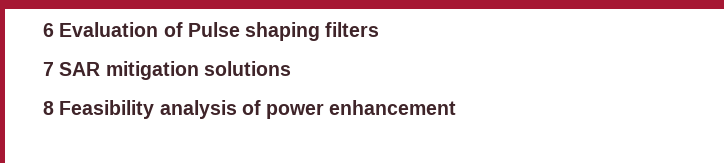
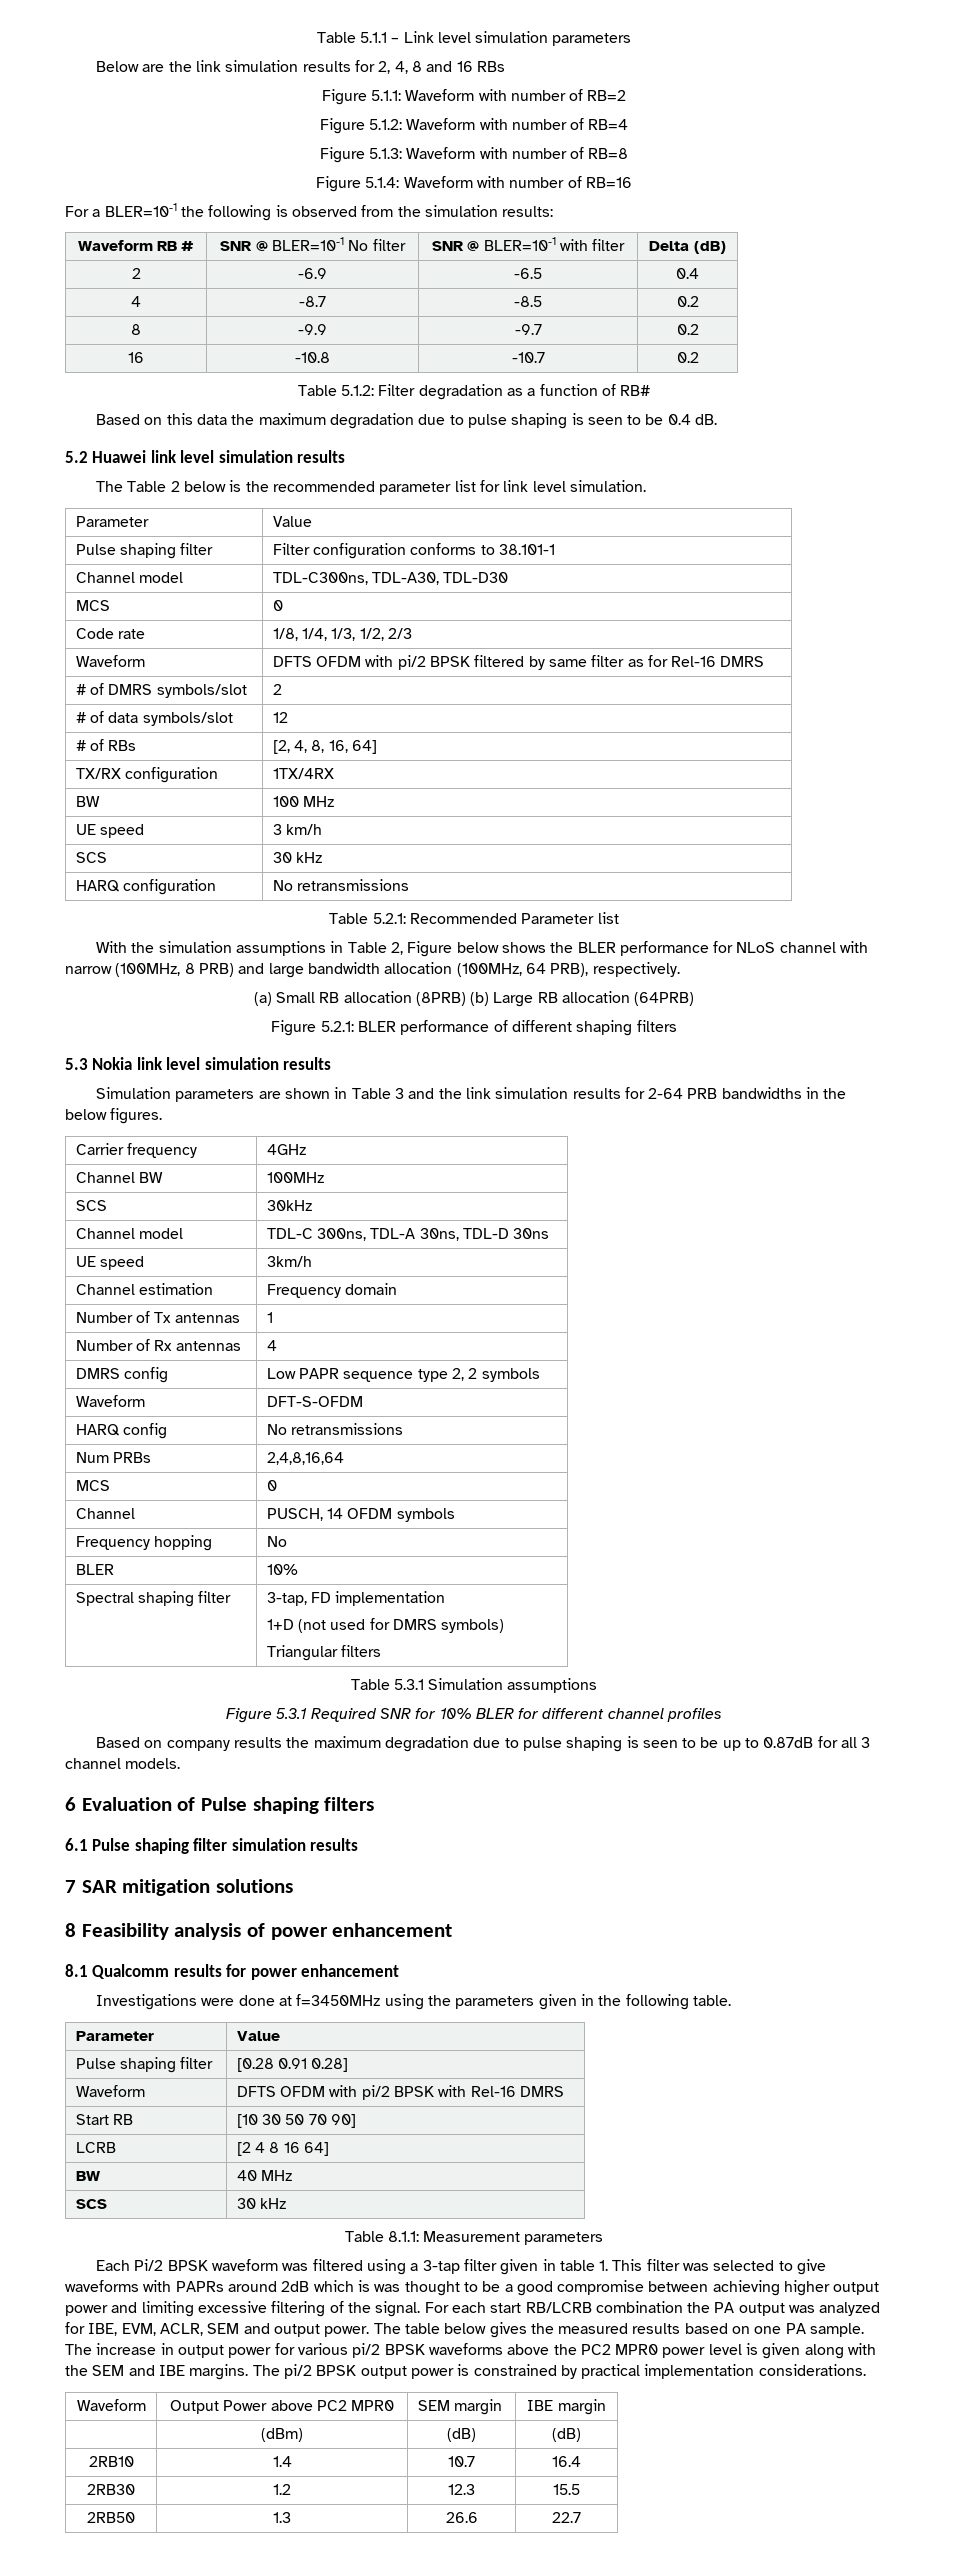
(43, 30) none -> [316,31,632,46] [96,60,505,74] [321,89,627,105] [319,118,629,134] [319,147,629,163] [316,176,632,192] [65,203,554,221] [77,240,195,251] [220,237,406,251] [431,237,626,251] [649,241,726,254] [131,268,141,279] [298,268,327,279] [514,268,542,279] [676,268,699,279] [131,296,141,307] [299,296,326,307] [514,296,542,307] [676,296,699,307] [131,324,141,335] [298,324,327,335] [514,324,542,335] [676,324,699,335] [128,352,144,363] [295,352,330,363] [511,352,545,363] [676,352,699,363] [297,384,651,400] [96,413,718,429] [65,450,346,463] [96,480,646,495] [75,516,149,527] [272,516,312,527] [75,543,214,559] [272,543,555,559] [75,572,183,583] [272,572,509,585] [75,600,110,611] [272,600,283,611] [75,628,145,639] [272,628,412,641] [75,655,145,667] [272,655,765,670] [75,683,247,698] [272,684,282,695] [75,711,233,726] [272,712,288,723] [75,739,137,751] [272,740,377,754] [75,767,218,783] [272,768,334,779] [75,796,100,807] [272,796,334,807] [75,824,144,838] [272,824,322,835] [75,852,107,863] [272,852,322,863] [75,879,216,895] [272,879,409,891] [329,912,619,924] [96,941,869,957] [65,962,680,978] [253,991,695,1007] [271,1020,677,1036] [65,1057,332,1070] [96,1087,847,1102] [65,1108,163,1124] [75,1143,197,1158] [266,1144,306,1155] [75,1172,163,1183] [266,1172,324,1183] [75,1200,107,1211] [266,1200,312,1211] [75,1228,183,1239] [266,1228,550,1241] [75,1256,144,1270] [266,1256,312,1267] [75,1283,213,1295] [266,1283,397,1298] [75,1311,240,1323] [266,1312,273,1323] [75,1339,241,1351] [266,1340,277,1351] [75,1367,168,1383] [266,1368,540,1382] [75,1395,145,1407] [266,1396,363,1407] [75,1423,167,1439] [266,1423,403,1435] [75,1452,151,1463] [266,1452,344,1465] [75,1480,110,1491] [266,1480,277,1491] [75,1508,135,1519] [266,1508,455,1522] [75,1535,212,1551] [266,1536,287,1547] [75,1564,114,1575] [266,1564,298,1575] [75,1591,232,1607] [266,1591,446,1606] [266,1618,505,1633] [266,1645,381,1661] [350,1678,598,1693] [225,1708,723,1723] [96,1736,871,1752] [65,1758,181,1769] Table 5.1.1 – Link level simulation parameters // Below are the link simulation results for 2, 4, 8 and 16 RBs // Figure 5.1.1: Waveform with number of RB=2 // Figure 5.1.2: Waveform with number of RB=4 // Figure 5.1.3: Waveform with number of RB=8 // Figure 5.1.4: Waveform with number of RB=16 // For a BLER=10-1 the following is observed from the simulation results: // Waveform RB # | SNR @ BLER=10-1 No filter | SNR @ BLER=10-1 with filter | Delta (dB) // 2 | -6.9 | -6.5 | 0.4 // 4 | -8.7 | -8.5 | 0.2 // 8 | -9.9 | -9.7 | 0.2 // 16 | -10.8 | -10.7 | 0.2 // Table 5.1.2: Filter degradation as a function of RB# // Based on this data the maximum degradation due to pulse shaping is seen to be 0.4 dB. // 5.2 Huawei link level simulation results // The Table 2 below is the recommended parameter list for link level simulation. // Parameter | Value // Pulse shaping filter | Filter configuration conforms to 38.101-1 // Channel model | TDL-C300ns, TDL-A30, TDL-D30 // MCS | 0 // Code rate | 1/8, 1/4, 1/3, 1/2, 2/3 // Waveform | DFTS OFDM with pi/2 BPSK filtered by same filter as for Rel-16 DMRS // # of DMRS symbols/slot | 2 // # of data symbols/slot | 12 // # of RBs | [2, 4, 8, 16, 64] // TX/RX configuration | 1TX/4RX // BW | 100 MHz // UE speed | 3 km/h // SCS | 30 kHz // HARQ configuration | No retransmissions // Table 5.2.1: Recommended Parameter list // With the simulation assumptions in Table 2, Figure below shows the BLER performance for NLoS channel with narrow (100MHz, 8 PRB) and large bandwidth allocation (100MHz, 64 PRB), respectively. // (a) Small RB allocation (8PRB) (b) Large RB allocation (64PRB) // Figure 5.2.1: BLER performance of different shaping filters // 5.3 Nokia link level simulation results // Simulation parameters are shown in Table 3 and the link simulation results for 2-64 PRB bandwidths in the below figures. // Carrier frequency | 4GHz // Channel BW | 100MHz // SCS | 30kHz // Channel model | TDL-C 300ns, TDL-A 30ns, TDL-D 30ns // UE speed | 3km/h // Channel estimation | Frequency domain // Number of Tx antennas | 1 // Number of Rx antennas | 4 // DMRS config | Low PAPR sequence type 2, 2 symbols // Waveform | DFT-S-OFDM // HARQ config | No retransmissions // Num PRBs | 2,4,8,16,64 // MCS | 0 // Channel | PUSCH, 14 OFDM symbols // Frequency hopping | No // BLER | 10% // Spectral shaping filter | 3-tap, FD implementation // 1+D (not used for DMRS symbols) // Triangular filters // Table 5.3.1 Simulation assumptions // Figure 5.3.1 Required SNR for 10% BLER for different channel profiles // Based on company results the maximum degradation due to pulse shaping is seen to be up to 0.87dB for all 3 channel models. //
(380, 29) none -> [65,1838,359,1854] // 6.1 Pulse shaping filter simulation results
(457, 107) none -> [65,1964,400,1980] [96,1994,731,2010] [75,2031,154,2041] [236,2031,280,2041] [75,2057,214,2073] [236,2058,349,2072] [75,2085,145,2097] [236,2085,564,2100] [75,2114,133,2125] [236,2114,356,2128] [75,2142,116,2153] [236,2142,329,2156] [75,2171,100,2181] [236,2170,292,2181] [75,2199,107,2209] [236,2198,286,2209] [344,2231,604,2245] [96,2259,827,2275] [65,2280,880,2296] [65,2301,881,2317] [65,2322,865,2338] [65,2343,877,2359] [65,2364,866,2380] [76,2399,146,2411] [169,2400,395,2414] [417,2399,502,2415] [527,2399,606,2415] [261,2428,303,2442] [447,2428,476,2442] [552,2428,581,2442] [88,2456,134,2467] [272,2456,292,2467] [448,2456,475,2467] [552,2456,581,2467] [87,2484,135,2495] [273,2484,291,2495] [448,2484,475,2495] [553,2484,580,2495] [87,2512,135,2523] [273,2512,291,2523] [445,2512,478,2523] [552,2512,581,2523] // 8.1 Qualcomm results for power enhancement // Investigations were done at f=3450MHz using the parameters given in the following table. // Parameter | Value // Pulse shaping filter | [0.28 0.91 0.28] // Waveform | DFTS OFDM with pi/2 BPSK with Rel-16 DMRS // Start RB | [10 30 50 70 90] // LCRB | [2 4 8 16 64] // BW | 40 MHz // SCS | 30 kHz // Table 8.1.1: Measurement parameters // Each Pi/2 BPSK waveform was filtered using a 3-tap filter given in table 1. This filter was selected to give waveforms with PAPRs around 2dB which is was thought to be a good compromise between achieving higher output power and limiting excessive filtering of the signal. For each start RB/LCRB combination the PA output was analyzed for IBE, EVM, ACLR, SEM and output power. The table below gives the measured results based on one PA sample. The increase in output power for various pi/2 BPSK waveforms above the PC2 MPR0 power level is given along with the SEM and IBE margins. The pi/2 BPSK output power is constrained by practical implementation considerations. // Waveform | Output Power above PC2 MPR0 | SEM margin | IBE margin // | (dBm) | (dB) | (dB) // 2RB10 | 1.4 | 10.7 | 16.4 // 2RB30 | 1.2 | 12.3 | 15.5 // 2RB50 | 1.3 | 26.6 | 22.7

